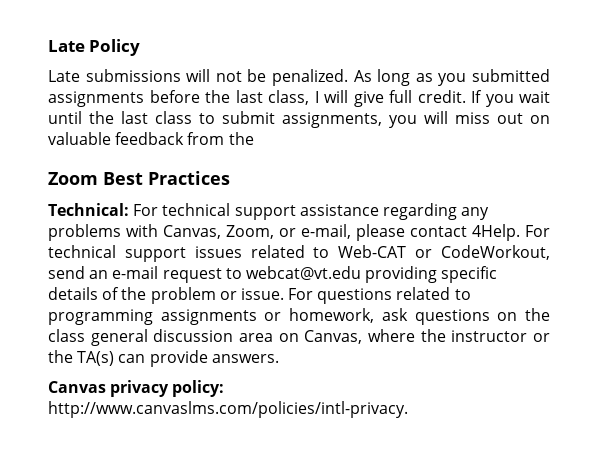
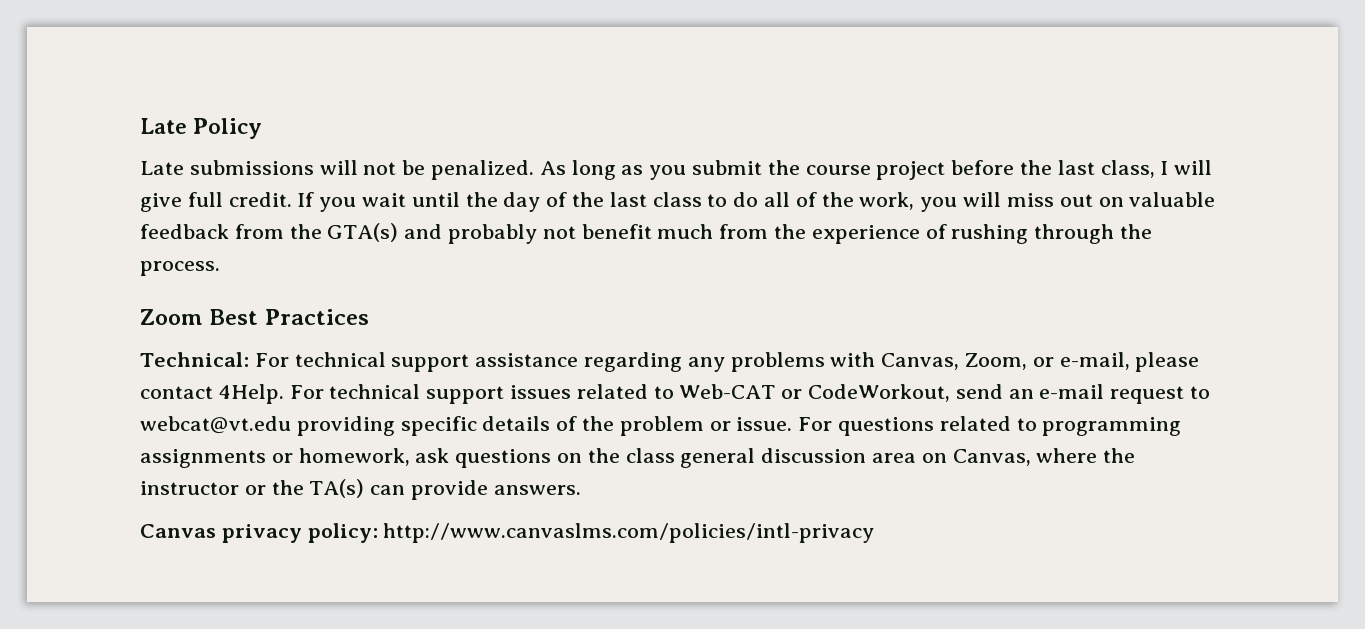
[472,69,551,82] [48,91,144,107] submitted assignments -> [692,160,946,180] submit the course project
[121,111,382,128] last class to submit assignments, -> [503,192,915,212] day of the last class to do all of the work,
(254, 138) none -> [327,223,1153,244] [140,261,220,276] GTA(s) and probably not benefit much from the experience of rushing through the process.
[48,401,408,418] http://www.canvaslms.com/policies/intl-privacy. -> [383,523,875,543] http://www.canvaslms.com/policies/intl-privacy

